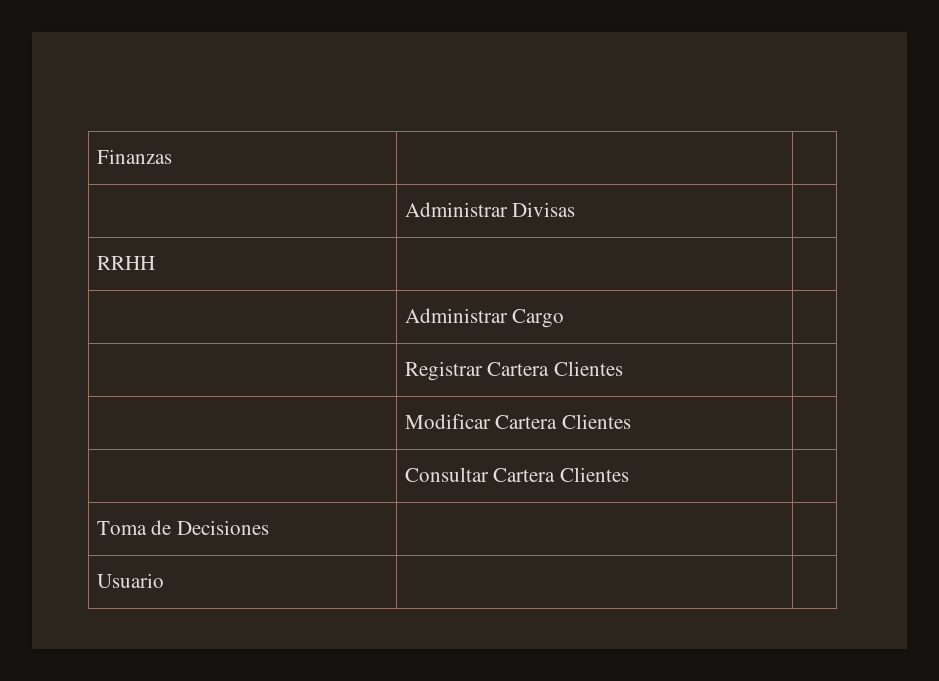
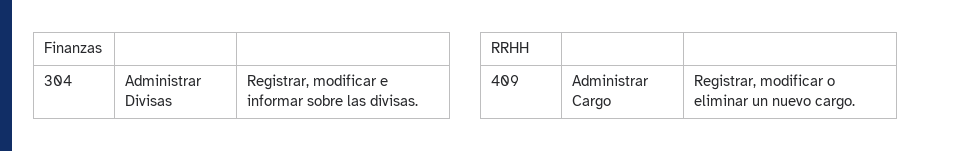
(172, 156) none -> [44,75,73,86] 304
(576, 209) none -> [247,74,389,90] [247,94,419,106] Registrar, modificar e informar sobre las divisas.
(155, 263) none -> [491,75,520,86] 409
[404,361,623,381] [404,414,631,429] [404,467,629,482] [96,520,269,535] [96,573,164,588] // | Registrar Cartera Clientes | // | Modificar Cartera Clientes | // | Consultar Cartera Clientes | // Toma de Decisiones | | // Usuario | | -> [694,74,836,90] [694,94,856,110] Registrar, modificar o eliminar un nuevo cargo.

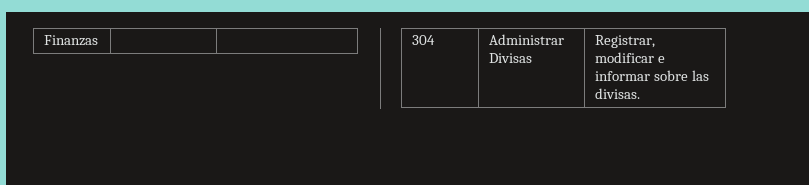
[491,42,530,53] [491,75,520,86] [572,74,650,86] [572,95,612,110] [694,74,836,90] [694,94,856,110] // RRHH | | // 409 | Administrar Cargo | Registrar, modificar o eliminar un nuevo cargo. -> (641, 93) none

